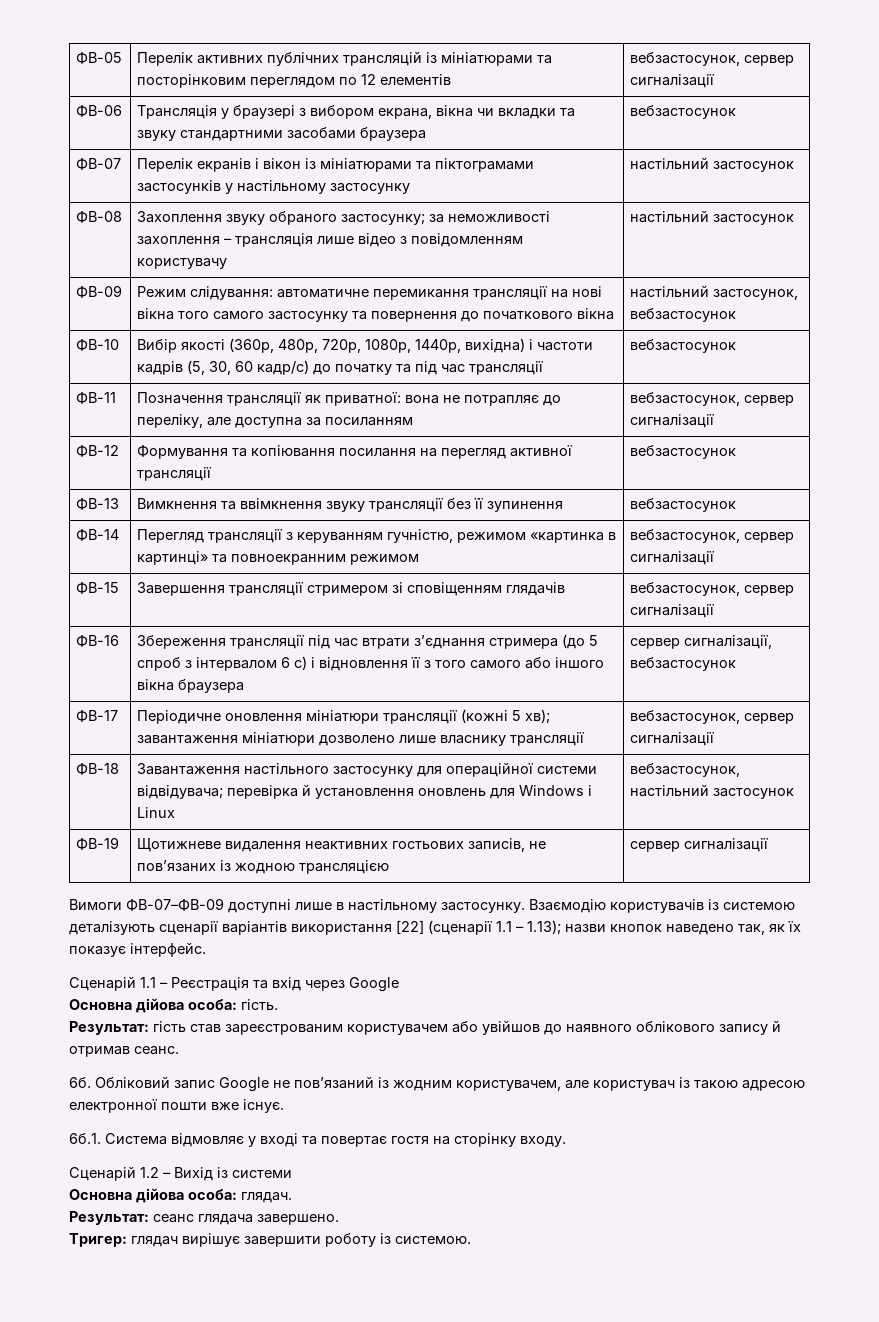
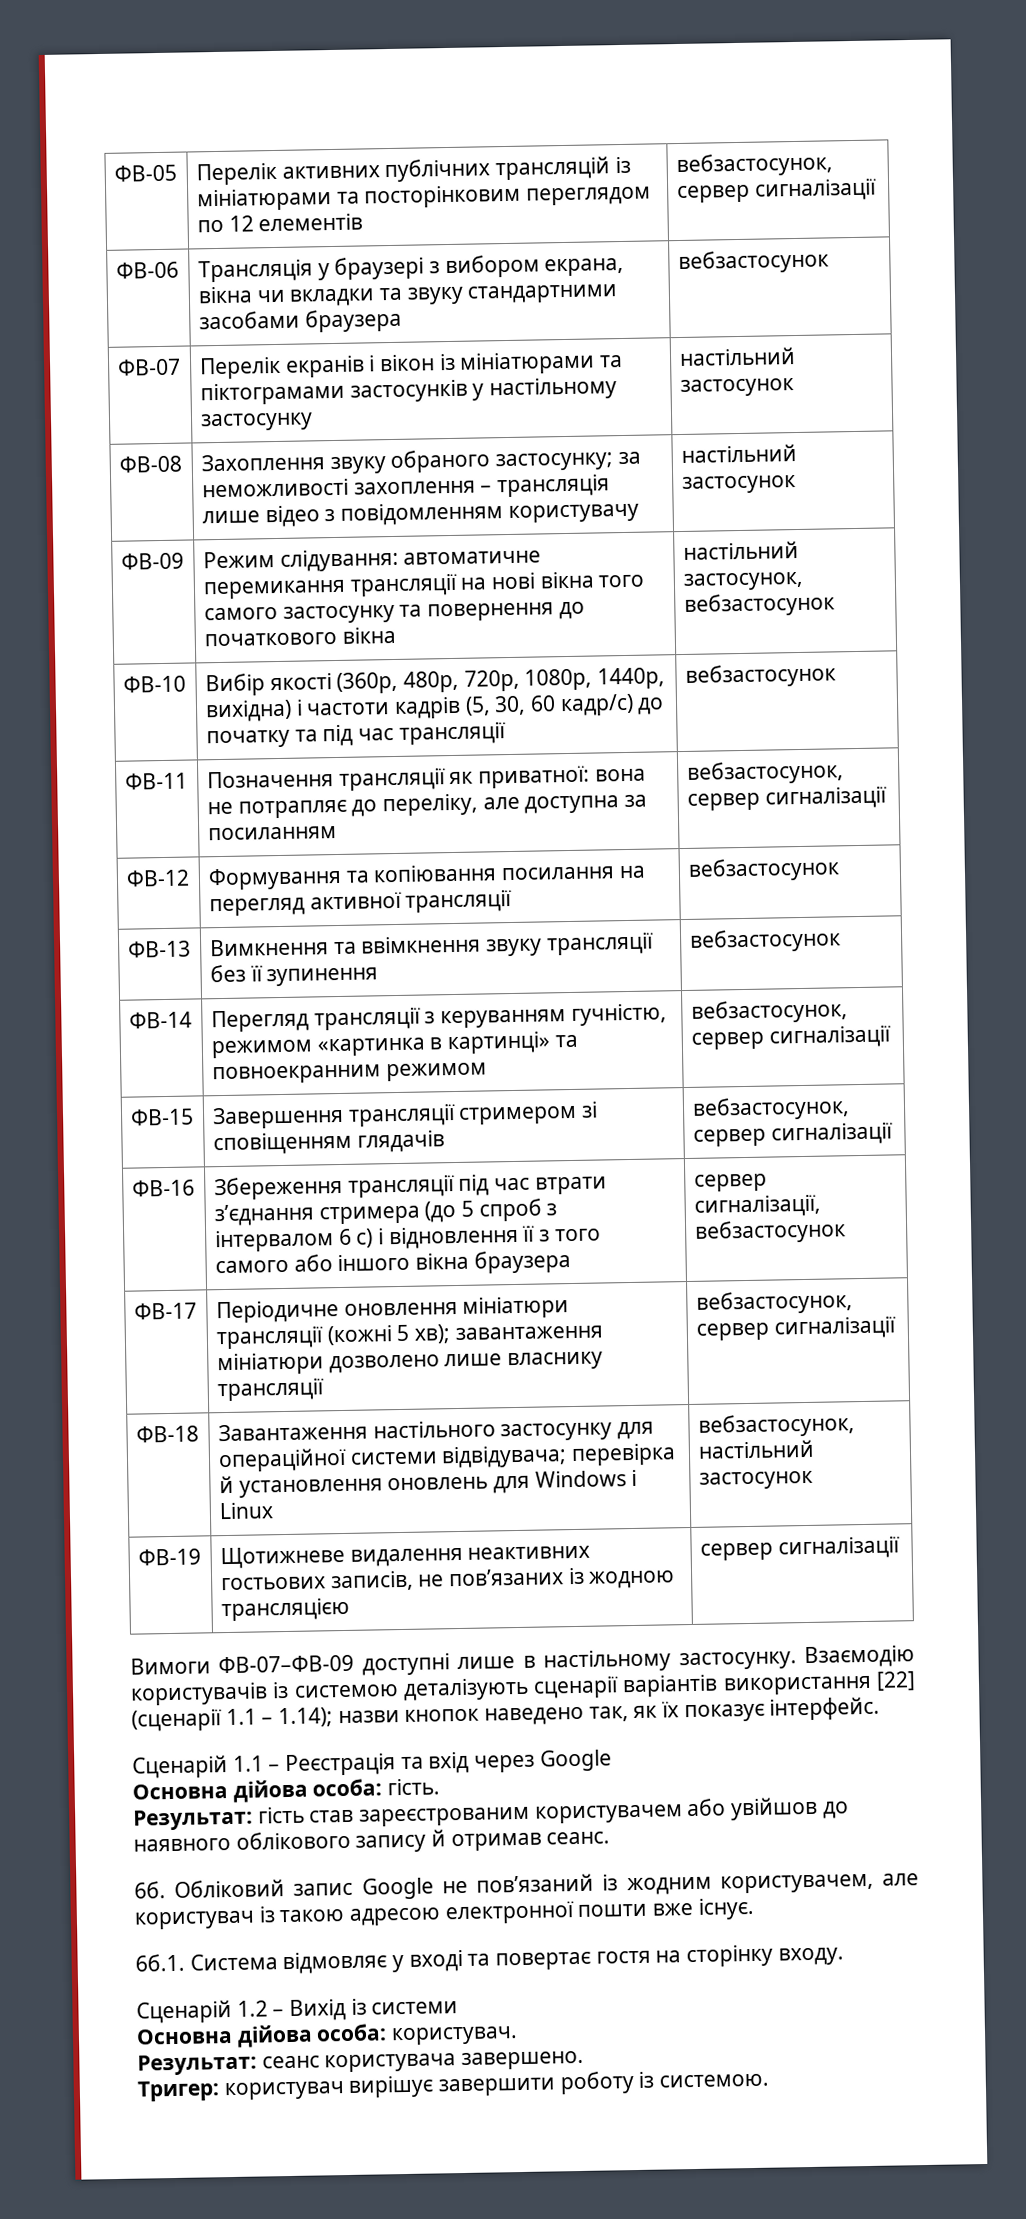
[527,920,561,935] 1.13); -> [278,1707,334,1728] 1.14);
[241,1192,292,1203] глядач. -> [391,2026,519,2046] користувач.
[198,1214,253,1225] глядача -> [324,2053,457,2073] користувача
[131,1236,178,1247] глядач -> [223,2081,345,2101] користувач

